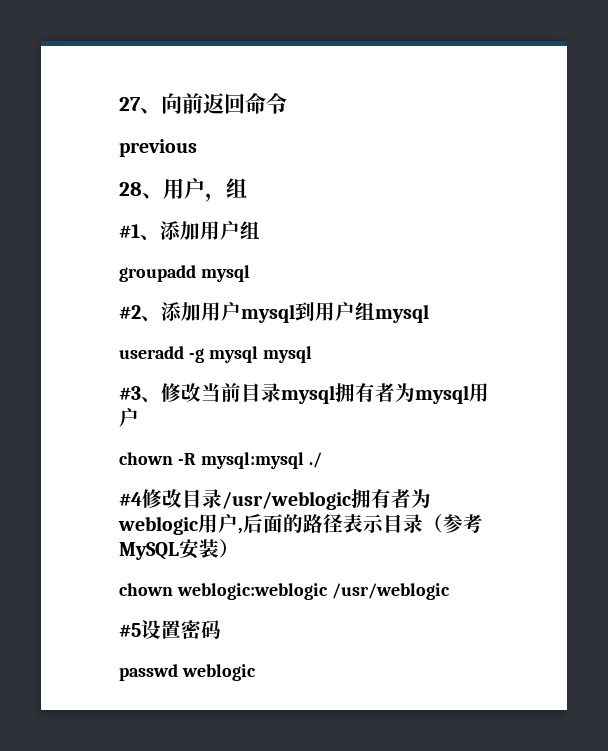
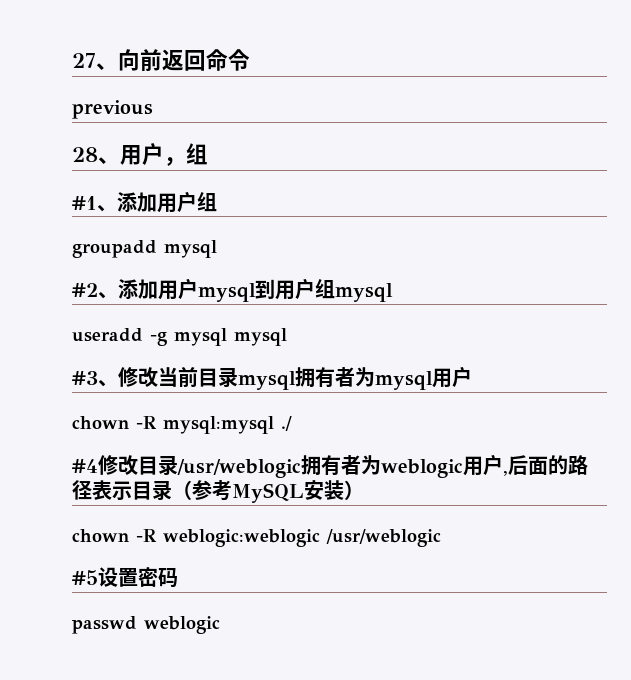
(173, 589) none -> [136,529,157,542] -R

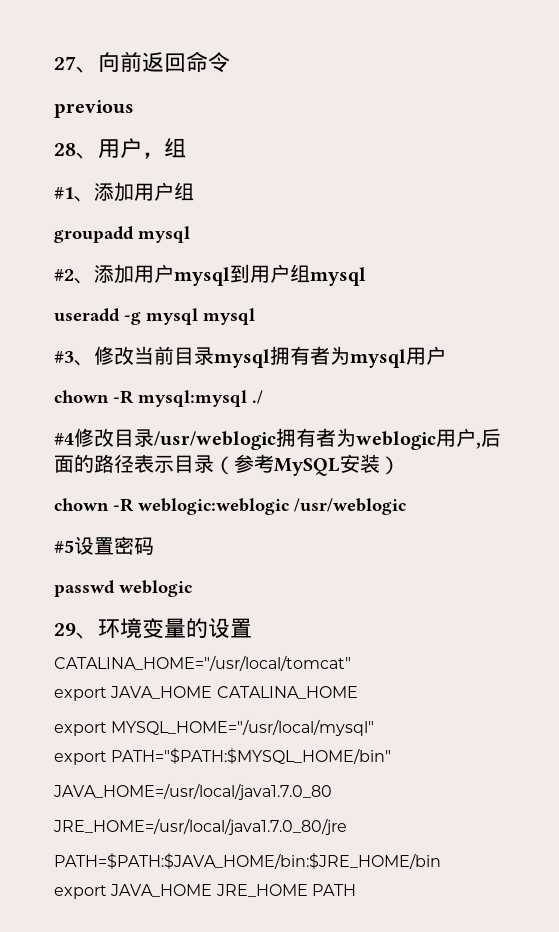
(220, 625) none -> [54,618,252,639] [54,655,351,671] [54,686,358,701] [54,719,375,736] [54,748,392,765] [53,783,332,800] [53,818,347,835] [54,853,441,869] [54,884,356,899] // 29、环境变量的设置 // CATALINA_HOME="/usr/local/tomcat" // export JAVA_HOME CATALINA_HOME // export MYSQL_HOME="/usr/local/mysql" // export PATH="$PATH:$MYSQL_HOME/bin" // JAVA_HOME=/usr/local/java1.7.0_80 // JRE_HOME=/usr/local/java1.7.0_80/jre // PATH=$PATH:$JAVA_HOME/bin:$JRE_HOME/bin // export JAVA_HOME JRE_HOME PATH

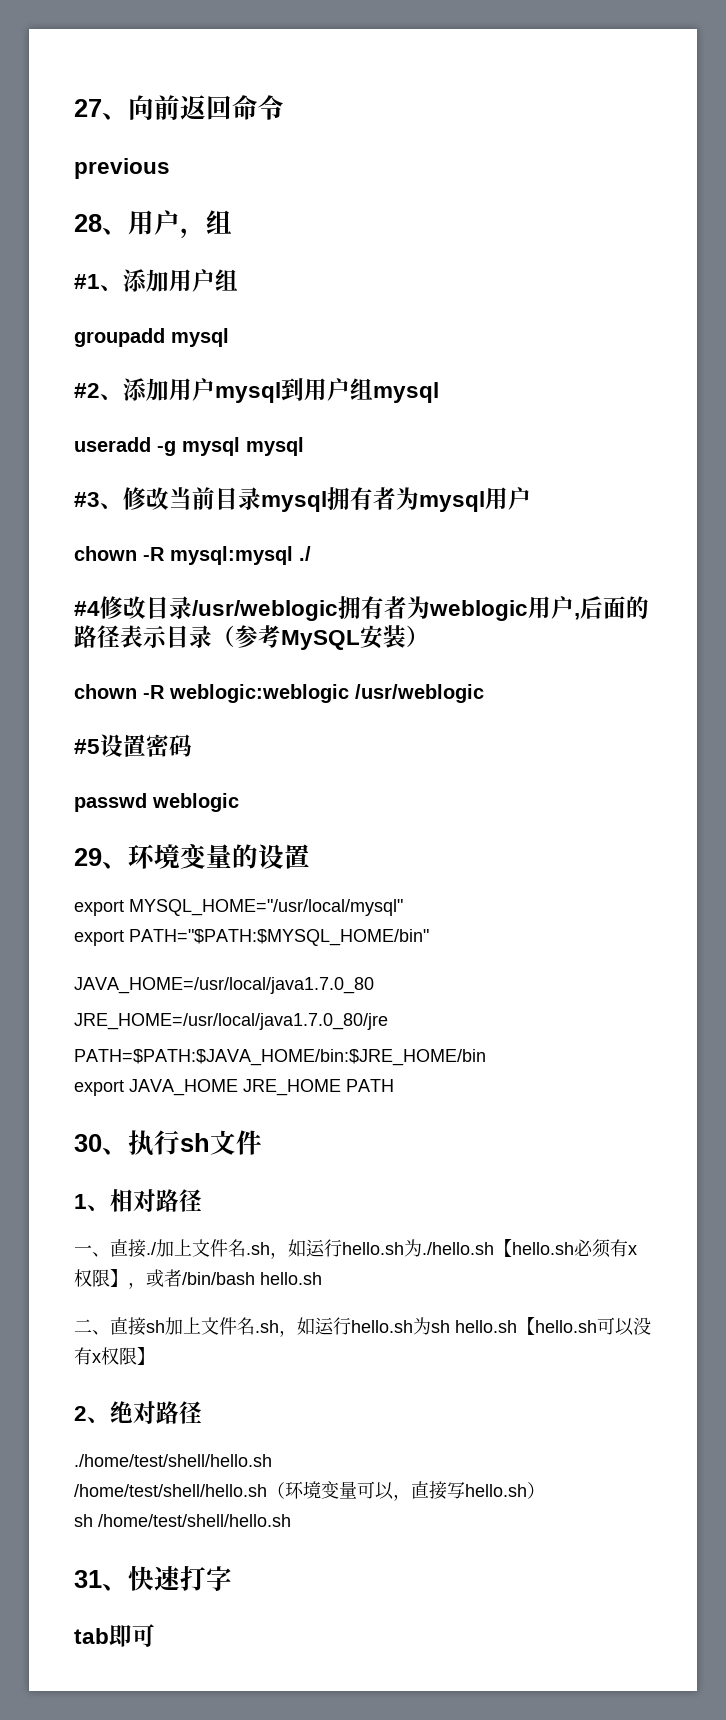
[54,655,351,671] [54,686,358,701] // CATALINA_HOME="/usr/local/tomcat" // export JAVA_HOME CATALINA_HOME -> (310, 856) none
(356, 890) none -> [74,1130,262,1156] [74,1189,202,1212] [74,1239,637,1259] [74,1269,322,1289] [74,1317,651,1337] [74,1347,155,1365] [74,1401,202,1424] [74,1454,272,1467] [74,1481,545,1501] [74,1514,291,1527] [74,1565,232,1591] [74,1624,155,1647] // 30、执行sh文件 // 1、相对路径 // 一、直接./加上文件名.sh，如运行hello.sh为./hello.sh【hello.sh必须有x权限】，或者/bin/bash hello.sh // 二、直接sh加上文件名.sh，如运行hello.sh为sh hello.sh【hello.sh可以没有x权限】 // 2、绝对路径 // ./home/test/shell/hello.sh // /home/test/shell/hello.sh（环境变量可以，直接写hello.sh） // sh /home/test/shell/hello.sh // 31、快速打字 // tab即可

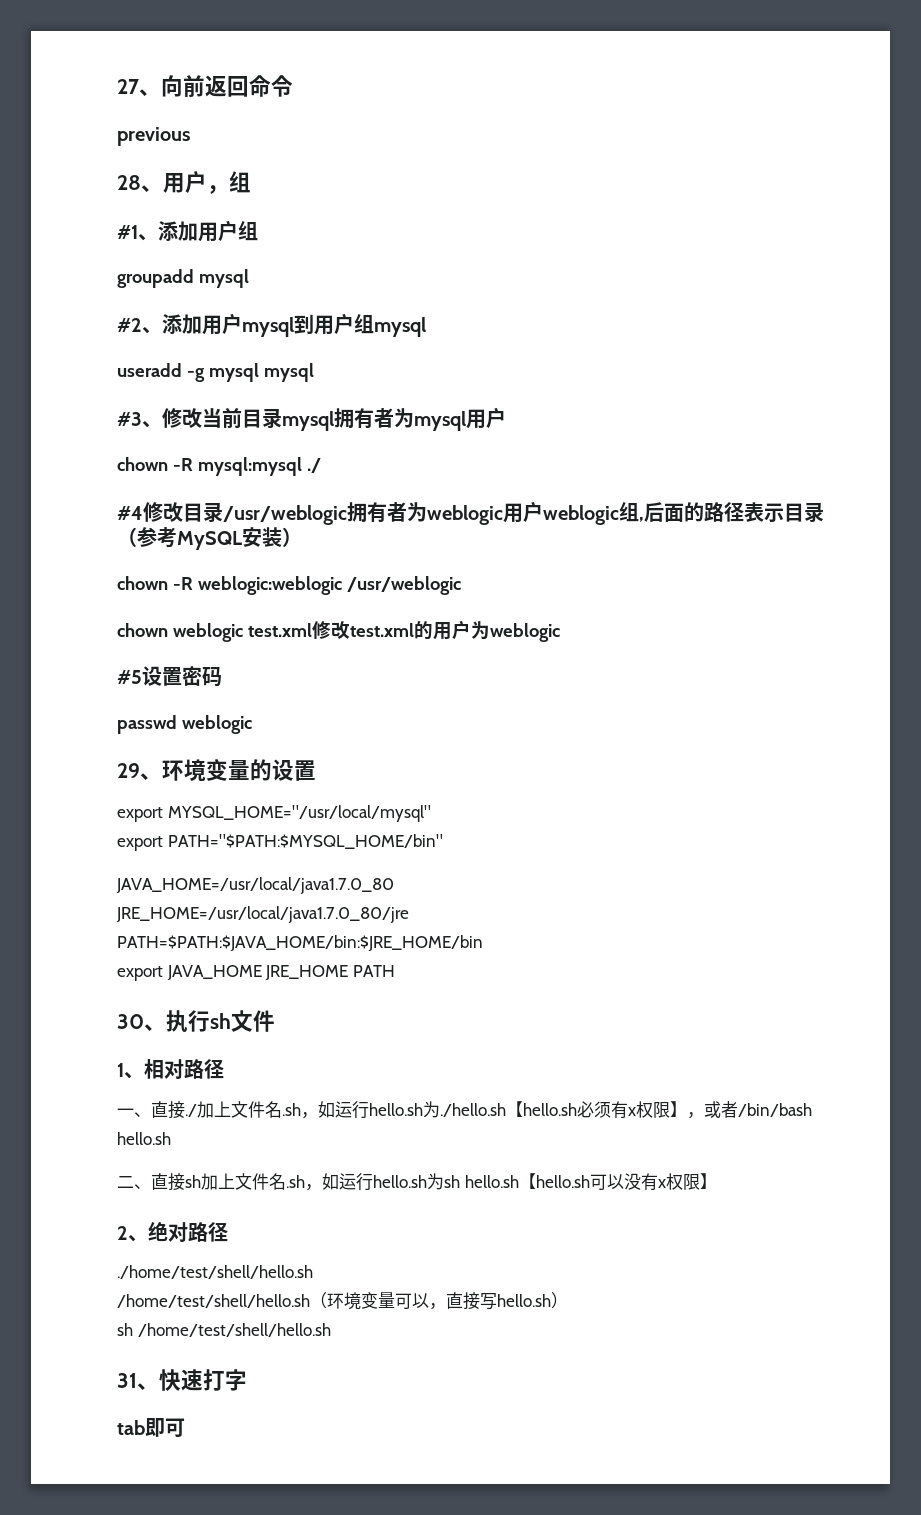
(574, 607) none -> [543,502,639,525] weblogic组
(484, 693) none -> [117,620,560,642] // chown weblogic test.xml修改test.xml的用户为weblogic

